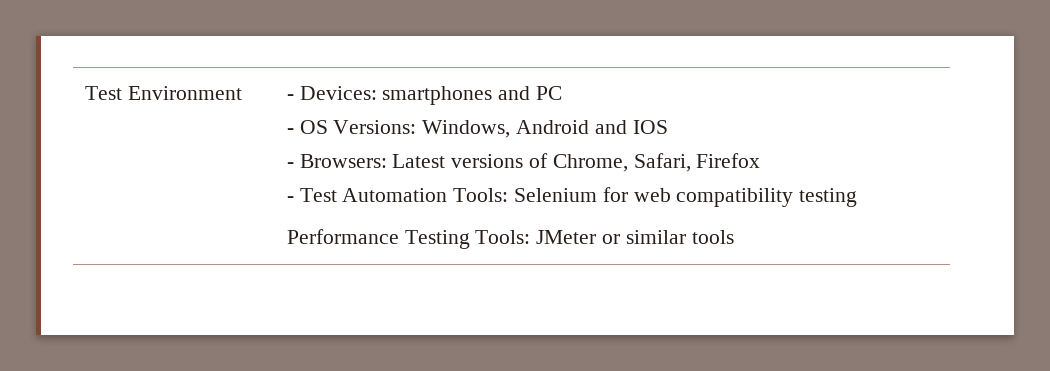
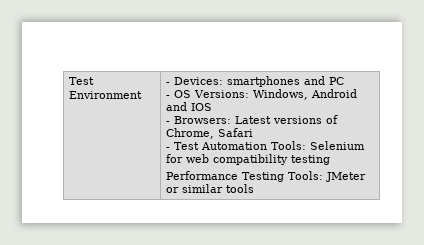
[633,153,761,172] Safari, Firefox -> [218,128,254,137] Safari

